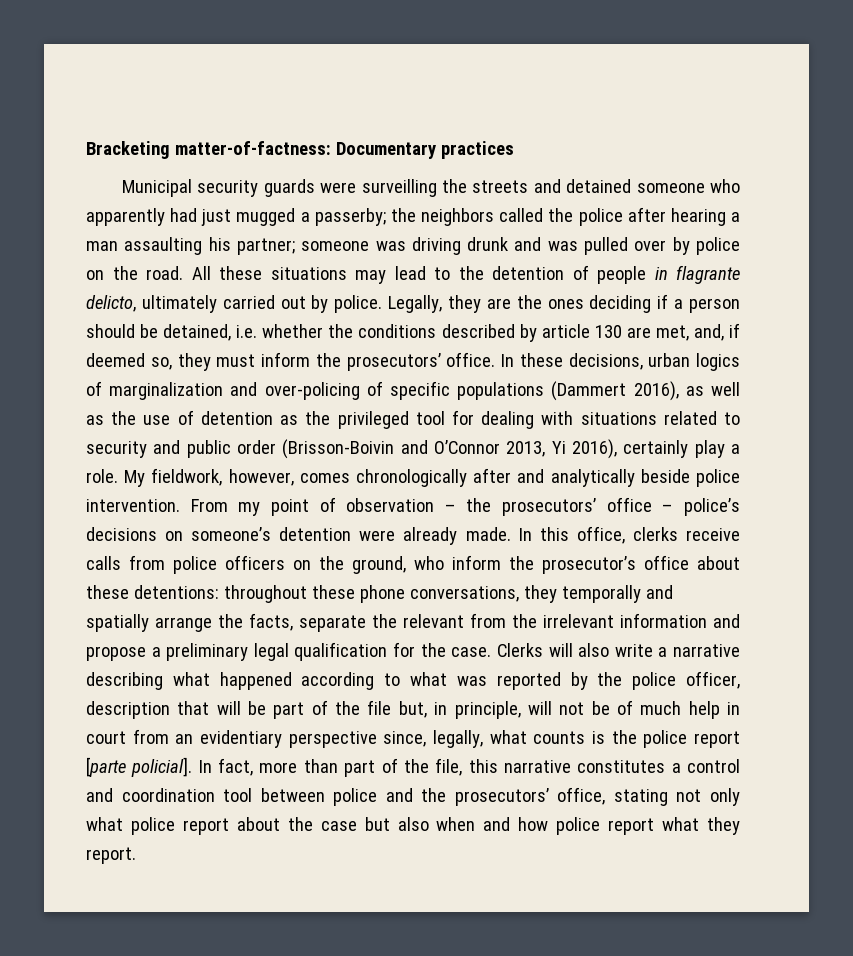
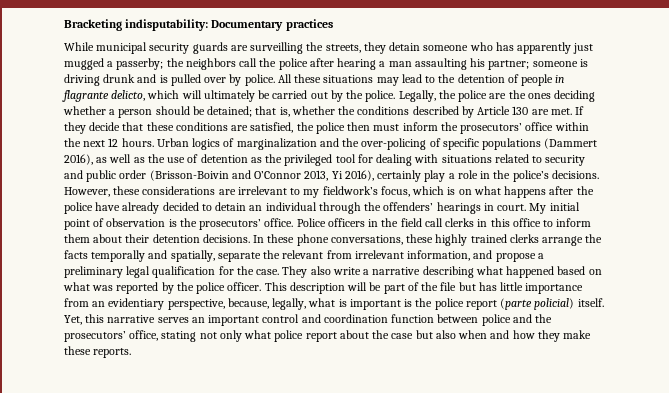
[174,141,331,155] matter-of-factness: -> [125,19,209,31] indisputability:
[121,179,192,197] Municipal -> [64,42,148,54] While municipal
[320,182,357,193] were -> [230,45,248,51] are
[472,179,740,193] [86,208,198,226] streets and detained someone who apparently had -> [325,42,572,54] streets, they detain someone who has apparently
[499,208,544,222] called -> [239,58,258,67] call
[375,241,406,251] was -> [579,59,588,67] is
[547,241,578,251] was -> [159,75,168,83] is
[696,237,740,255] [86,266,183,280] police on the road. -> [244,74,275,86] police.
[141,295,217,313] ultimately -> [147,90,271,102] which will ultimately be
(329, 304) none -> [346,90,364,99] the
[448,295,482,313] they -> [438,90,488,102] the police
[657,294,669,309] if -> [63,106,106,115] whether
[163,324,258,341] detained, i.e. -> [207,106,290,117] detained; that is,
[541,324,590,338] article -> [477,106,511,115] Article
[655,323,740,341] [86,352,691,371] met, and, if deemed so, they must inform the prosecutors’ office. In these decisions, urban -> [550,106,585,115] [64,122,589,134] [64,138,189,147] met. If they decide that these conditions are satisfied, the police then must inform the prosecutors’ office within the next 12 hours. Urban
(258, 389) none -> [342,138,360,147] the
[86,468,740,487] [86,499,261,516] role. My fieldwork, however, comes chronologically after and analytically beside police intervention. From my -> [457,170,599,182] [64,186,594,198] [64,202,580,214] role in the police’s decisions. However, these considerations are irrelevant to my fieldwork’s focus, which is on what happens after the police have already decided to detain an individual through the offenders’ hearings in court. My initial
[444,497,740,516] [86,526,741,545] [86,555,740,574] [86,585,673,603] [86,613,293,632] – the prosecutors’ office – police’s decisions on someone’s detention were already made. In this office, clerks receive calls from police officers on the ground, who inform the prosecutor’s office about these detentions: throughout these phone conversations, they temporally and spatially arrange the facts, -> [168,218,592,230] [64,234,603,246] [64,250,215,262] is the prosecutors’ office. Police officers in the field call clerks in this office to inform them about their detention decisions. In these phone conversations, these highly trained clerks arrange the facts temporally and spatially,
[512,613,707,628] the irrelevant information -> [354,250,471,261] irrelevant information,
[496,643,573,657] Clerks will -> [282,266,308,278] They
[301,672,401,690] according to -> [557,266,602,275] based on
[685,671,740,689] [86,701,210,719] officer, description that -> [227,282,345,294] officer. This description
[398,700,741,719] [86,729,740,748] [86,757,681,777] but, in principle, will not be of much help in court from an evidentiary perspective since, legally, what counts is the police report [parte policial]. In fact, more than part of the file, this narrative constitutes a -> [458,282,584,294] [64,298,604,310] [64,314,260,326] but has little importance from an evidentiary perspective, because, legally, what is important is the police report (parte policial) itself. Yet, this narrative serves an important
[223,788,253,802] tool -> [391,314,435,323] function
[556,817,741,835] [86,847,136,864] police report what they report. -> [537,330,592,342] [64,346,132,358] they make these reports.

